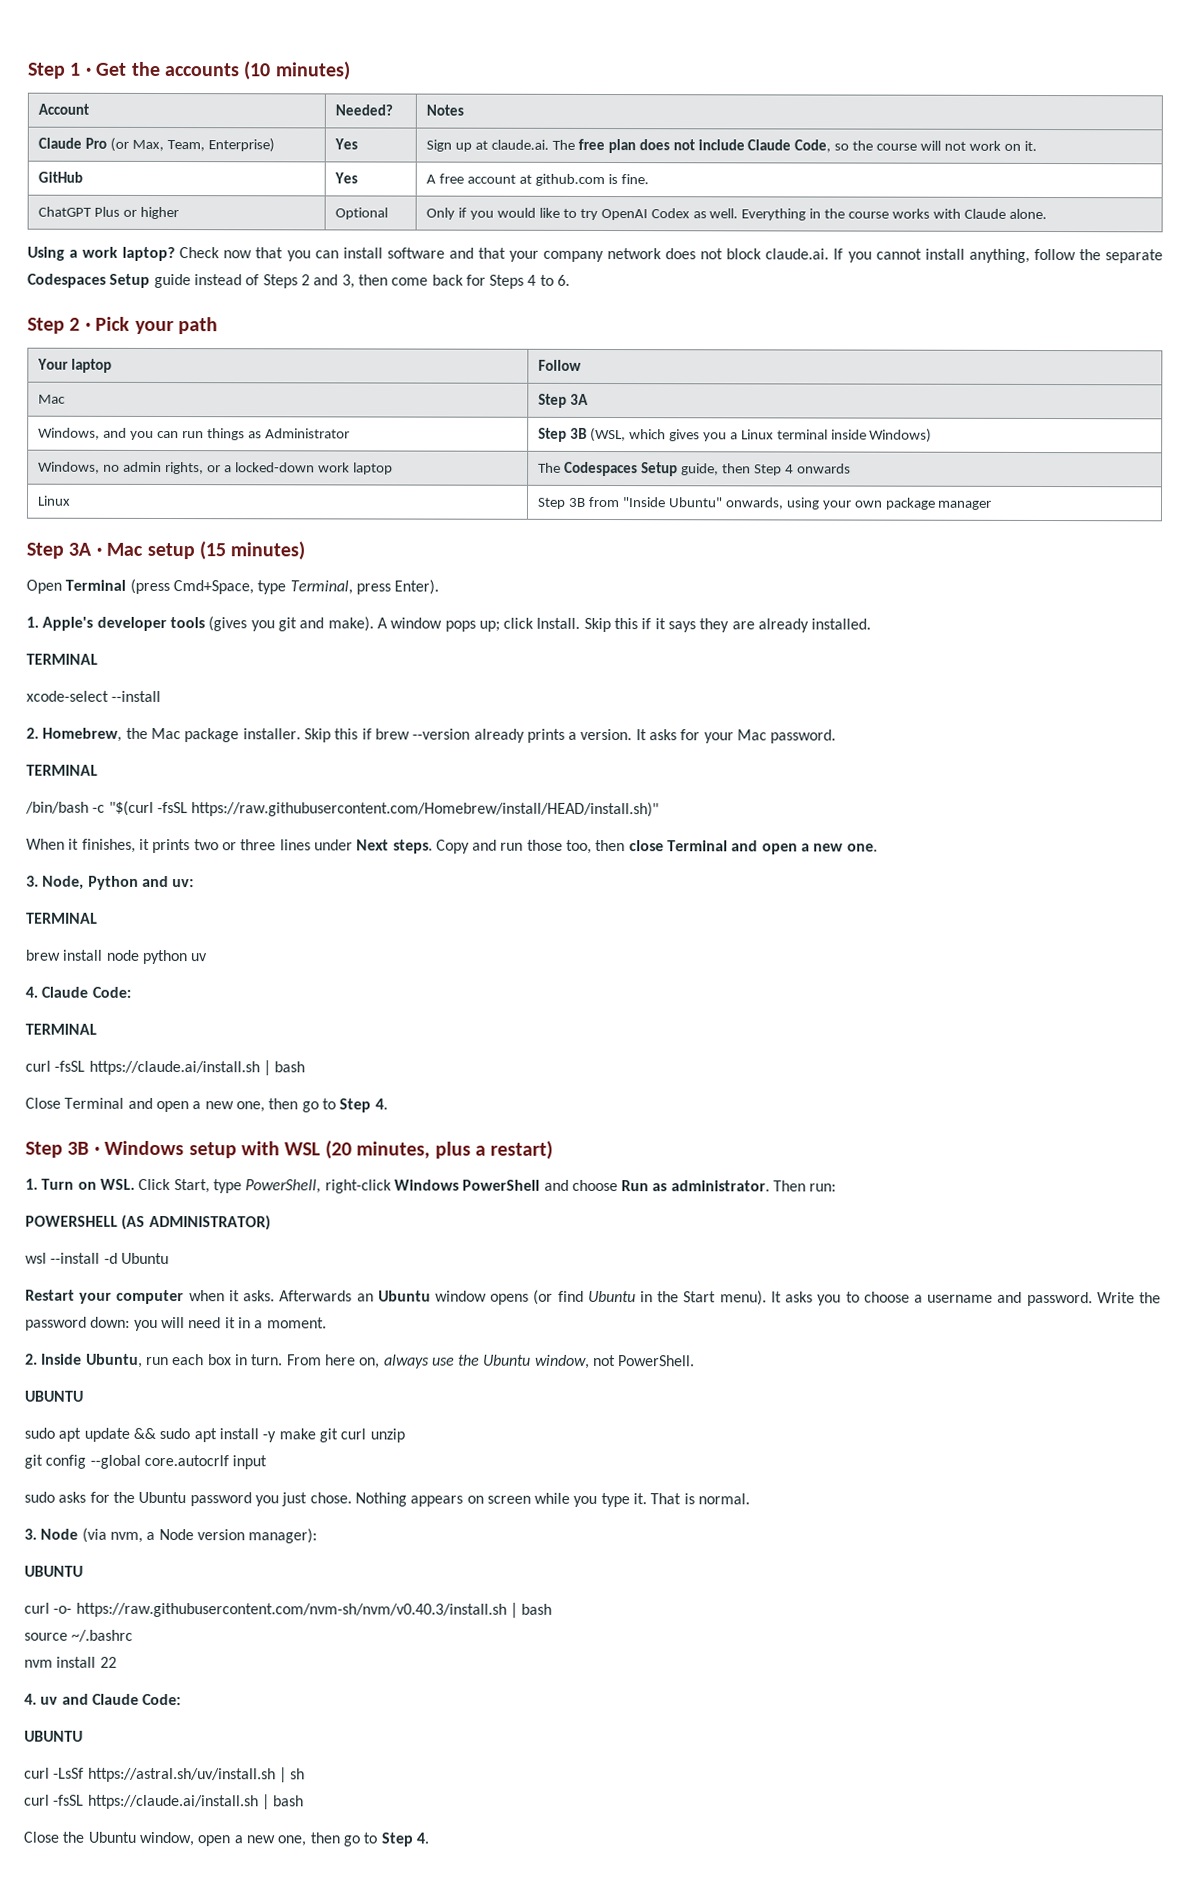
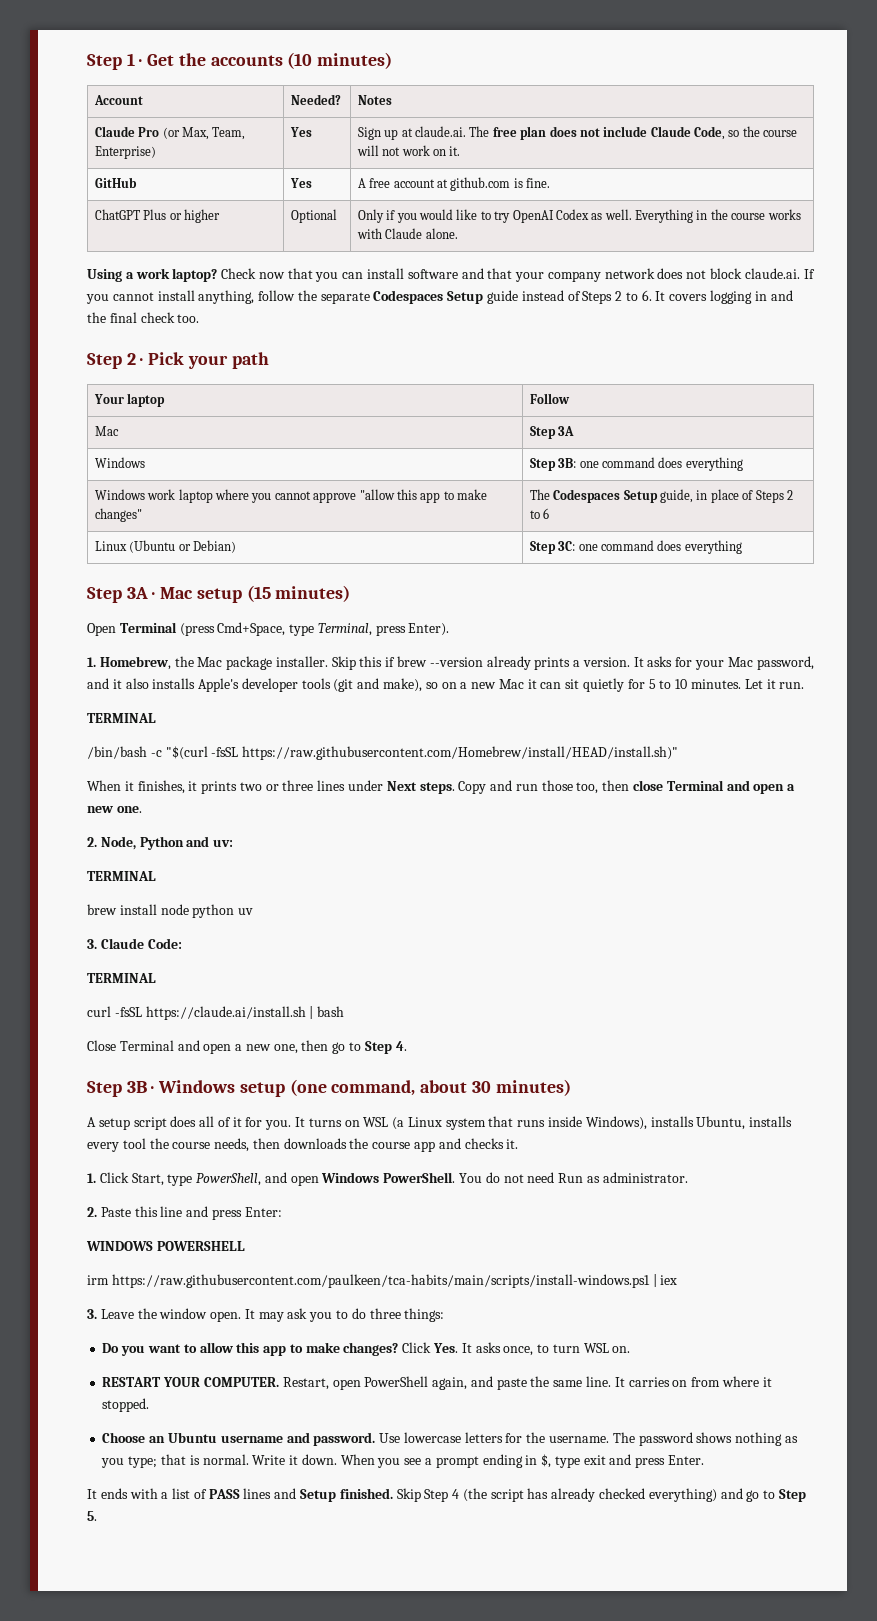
[313,274,571,289] and 3, then come back for Steps 4 to 6. -> [625,290,793,304] [87,312,200,323] to 6. It covers logging in and the final check too.
[38,427,350,441] [538,427,933,443] [38,461,393,475] [538,461,851,477] [37,495,72,506] [537,496,993,510] Windows, and you can run things as Administrator | Step 3B (WSL, which gives you a Linux terminal inside Windows) // Windows, no admin rights, or a locked-down work laptop | The Codespaces Setup guide, then Step 4 onwards // Linux | Step 3B from "Inside Ubuntu" onwards, using your own package manager -> [94,457,145,468] [529,457,743,471] [94,489,488,503] [94,508,142,522] [529,489,793,503] [529,508,550,519] [94,540,237,553] [529,540,742,554] Windows | Step 3B: one command does everything // Windows work laptop where you cannot approve "allow this app to make changes" | The Codespaces Setup guide, in place of Steps 2 to 6 // Linux (Ubuntu or Debian) | Step 3C: one command does everything
[42,616,872,633] [26,653,98,665] [26,690,162,703] [26,727,39,739] Apple's developer tools (gives you git and make). A window pops up; click Install. Skip this if it says they are already installed. // TERMINAL // xcode-select --install // 2. -> (96, 662) none
[770,729,837,744] password. -> [756,656,814,670] [87,678,805,692] password, and it also installs Apple's developer tools (git and make), so on a new Mac it can sit quietly for 5 to 10 minutes. Let it run.
[26,875,39,887] 3. -> [87,837,97,847] 2.
[25,986,38,998] 4. -> [87,939,97,949] 3.
[241,1140,554,1160] [25,1178,837,1194] [25,1214,271,1231] [25,1252,169,1265] [25,1289,1161,1307] [25,1316,327,1331] [25,1353,696,1369] [24,1390,83,1402] [24,1427,405,1443] [24,1454,268,1470] [24,1491,751,1508] [24,1527,318,1544] [24,1565,83,1577] [24,1602,553,1618] [24,1629,134,1642] [24,1656,117,1668] [24,1693,182,1706] [24,1730,83,1742] [24,1767,306,1783] [24,1794,305,1810] [23,1831,429,1847] with WSL (20 minutes, plus a restart) // 1. Turn on WSL. Click Start, type PowerShell, right-click Windows PowerShell and choose Run as administrator. Then run: // POWERSHELL (AS ADMINISTRATOR) // wsl --install -d Ubuntu // Restart your computer when it asks. Afterwards an Ubuntu window opens (or find Ubuntu in the Start menu). It asks you to choose a username and password. Write the password down: you will need it in a moment. // 2. Inside Ubuntu, run each box in turn. From here on, always use the Ubuntu window, not PowerShell. // UBUNTU // sudo apt update && sudo apt install -y make git curl unzip // git config --global core.autocrlf input // sudo asks for the Ubuntu password you just chose. Nothing appears on screen while you type it. That is normal. // 3. Node (via nvm, a Node version manager): // UBUNTU // curl -o- https://raw.githubusercontent.com/nvm-sh/nvm/v0.40.3/install.sh | bash // source ~/.bashrc // nvm install 22 // 4. uv and Claude Code: // UBUNTU // curl -LsSf https://astral.sh/uv/install.sh | sh // curl -fsSL https://claude.ai/install.sh | bash // Close the Ubuntu window, open a new one, then go to Step 4. -> [289,1079,571,1096] [87,1116,793,1130] [87,1138,519,1152] [87,1172,688,1186] [87,1206,282,1220] [86,1241,245,1251] [87,1274,678,1288] [87,1308,445,1322] [102,1342,631,1356] [102,1376,772,1390] [102,1398,150,1412] [102,1432,798,1446] [101,1454,704,1468] [87,1488,806,1502] [87,1511,97,1521] (one command, about 30 minutes) // A setup script does all of it for you. It turns on WSL (a Linux system that runs inside Windows), installs Ubuntu, installs every tool the course needs, then downloads the course app and checks it. // 1. Click Start, type PowerShell, and open Windows PowerShell. You do not need Run as administrator. // 2. Paste this line and press Enter: // WINDOWS POWERSHELL // irm https://raw.githubusercontent.com/paulkeen/tca-habits/main/scripts/install-windows.ps1 | iex // 3. Leave the window open. It may ask you to do three things: // Do you want to allow this app to make changes? Click Yes. It asks once, to turn WSL on. // RESTART YOUR COMPUTER. Restart, open PowerShell again, and paste the same line. It carries on from where it stopped. // Choose an Ubuntu username and password. Use lowercase letters for the username. The password shows nothing as you type; that is normal. Write it down. When you see a prompt ending in $, type exit and press Enter. // It ends with a list of PASS lines and Setup finished. Skip Step 4 (the script has already checked everything) and go to Step 5.

